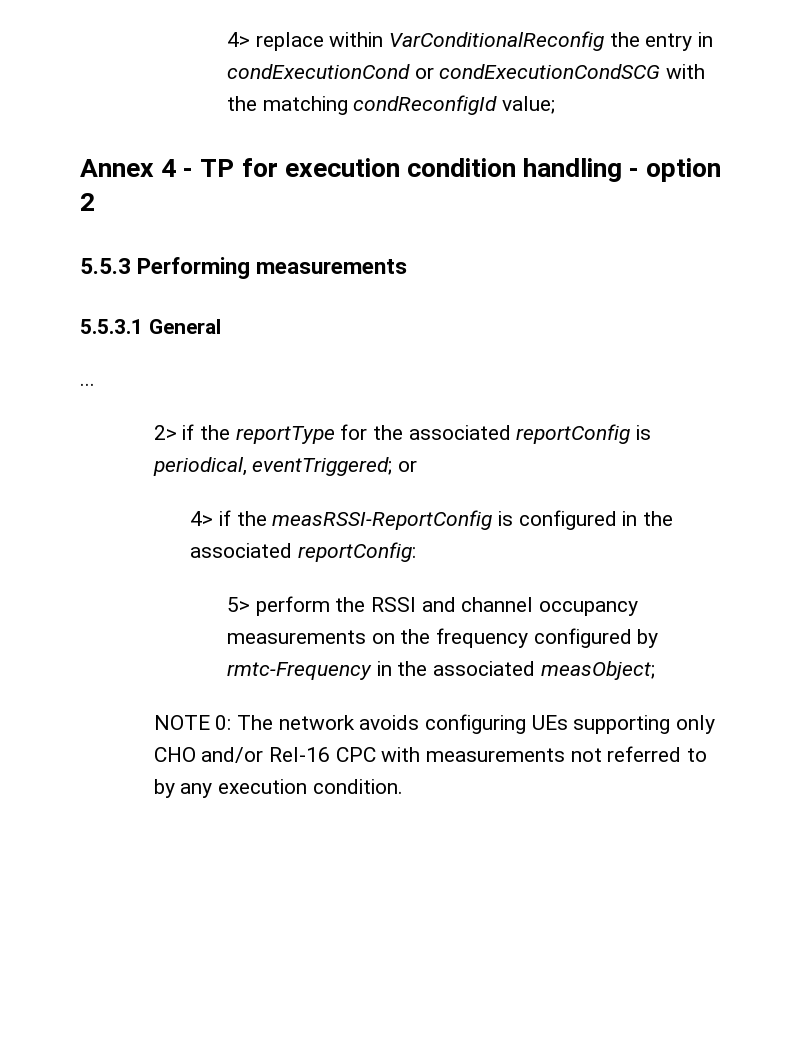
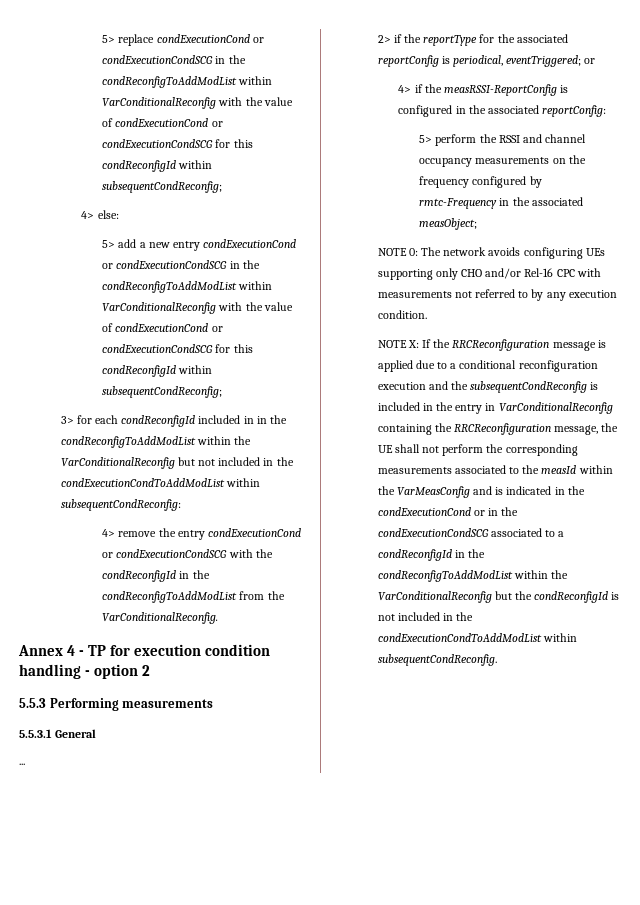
[227,31,714,51] 4> replace within VarConditionalReconfig the entry in -> [102,34,264,46] [102,55,246,64] [102,76,273,88] [102,97,293,109] [102,118,223,127] [102,139,253,148] [102,160,213,172] [102,181,223,193] [81,210,119,219] [102,239,297,251] [102,260,260,269] [102,281,273,293] [102,302,293,314] [102,323,223,332] [102,344,253,353] [102,365,213,377] [102,386,223,398] [60,415,288,427] [60,436,252,448] [60,457,294,469] [60,478,260,487] [60,499,181,511] [102,528,205,540] 5> replace condExecutionCond or condExecutionCondSCG in the condReconfigToAddModList within VarConditionalReconfig with the value of condExecutionCond or condExecutionCondSCG for this condReconfigId within subsequentCondReconfig; // 4> else: // 5> add a new entry condExecutionCond or condExecutionCondSCG in the condReconfigToAddModList within VarConditionalReconfig with the value of condExecutionCond or condExecutionCondSCG for this condReconfigId within subsequentCondReconfig; // 3> for each condReconfigId included in in the condReconfigToAddModList within the VarConditionalReconfig but not included in the condExecutionCondToAddModList within subsequentCondReconfig: // 4> remove the entry
[262,95,556,115] matching condReconfigId value; -> [102,570,210,582] [102,591,285,603] [102,612,219,624] condReconfigId in the condReconfigToAddModList from the VarConditionalReconfig.
(403, 786) none -> [377,339,606,351] [377,360,598,372] [377,381,599,393] [377,402,613,414] [377,423,619,435] [377,444,578,456] [377,465,613,474] [377,486,585,498] [377,507,519,516] [377,528,565,537] [377,549,486,561] [377,570,569,582] [377,591,620,603] [377,612,474,621] [377,633,577,642] [377,654,497,666] // NOTE X: If the RRCReconfiguration message is applied due to a conditional reconfiguration execution and the subsequentCondReconfig is included in the entry in VarConditionalReconfig containing the RRCReconfiguration message, the UE shall not perform the corresponding measurements associated to the measId within the VarMeasConfig and is indicated in the condExecutionCond or in the condExecutionCondSCG associated to a condReconfigId in the condReconfigToAddModList within the VarConditionalReconfig but the condReconfigId is not included in the condExecutionCondToAddModList within subsequentCondReconfig.

